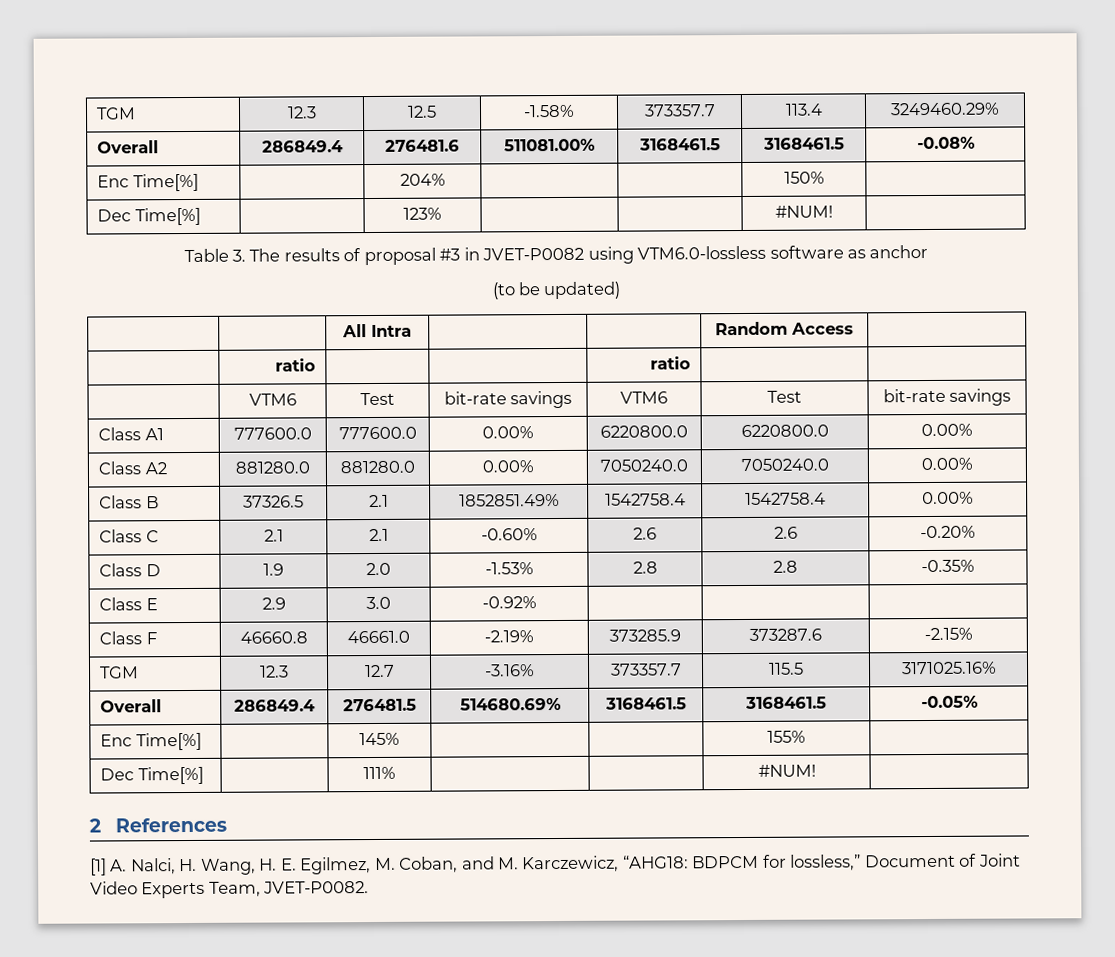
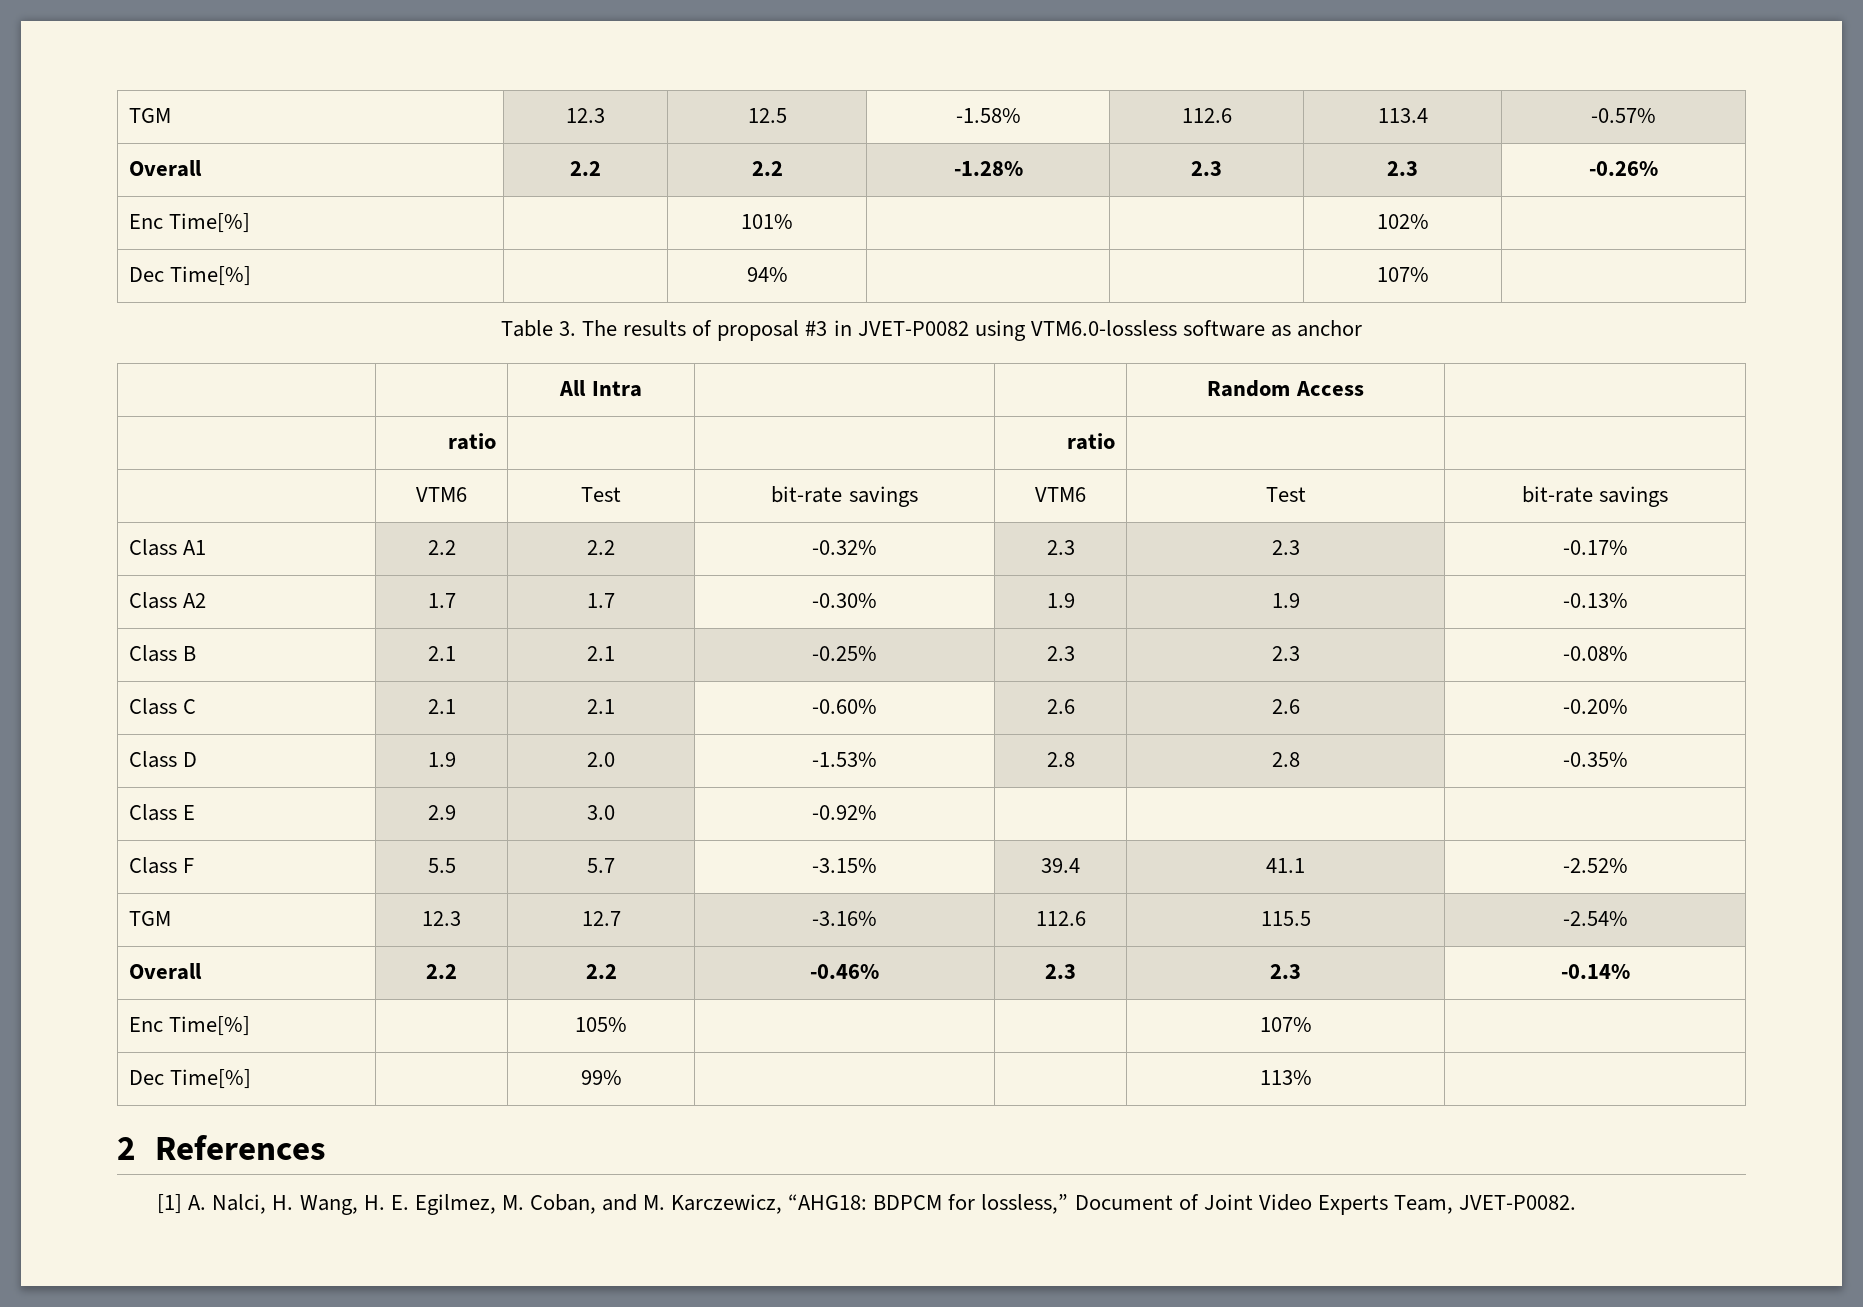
[643,104,716,117] 373357.7 -> [1181,108,1232,123] 112.6
[890,102,1000,116] [97,140,160,154] [261,140,344,153] [385,139,460,152] [504,138,596,152] [638,138,721,151] [762,137,845,150] [916,136,976,150] [97,173,199,192] [399,173,446,186] [783,171,825,184] [97,207,201,226] [403,207,442,220] [775,205,833,218] 3249460.29% // Overall | 286849.4 | 276481.6 | 511081.00% | 3168461.5 | 3168461.5 | -0.08% // Enc Time[%] | | 204% | | | 150% | // Dec Time[%] | | 123% | | | #NUM! -> [1591,108,1656,123] [128,160,202,177] [570,161,601,176] [751,161,783,176] [953,161,1023,176] [1191,161,1222,176] [1387,161,1418,176] [1589,161,1658,176] [128,213,250,233] [741,214,793,229] [1376,214,1429,229] [128,266,251,286] [746,267,788,282] [1376,267,1429,282] -0.57% // Overall | 2.2 | 2.2 | -1.28% | 2.3 | 2.3 | -0.26% // Enc Time[%] | | 101% | | | 102% | // Dec Time[%] | | 94% | | | 107%
[491,281,622,300] // (to be updated) -> (1362, 328) none
[233,427,312,440] [338,426,417,440] [482,426,534,439] [600,425,688,438] [740,424,829,438] [921,423,973,437] [98,461,167,475] [235,461,310,474] [340,460,415,474] [482,460,534,473] [600,459,688,472] [740,458,829,472] [921,457,973,471] 777600.0 | 777600.0 | 0.00% | 6220800.0 | 6220800.0 | 0.00% // Class A2 | 881280.0 | 881280.0 | 0.00% | 7050240.0 | 7050240.0 | 0.00% -> [427,540,456,555] [587,540,615,555] [812,540,877,555] [1046,540,1075,555] [1271,540,1300,555] [1562,540,1628,555] [128,592,206,609] [427,593,456,608] [587,593,615,608] [812,593,877,608] [1046,593,1075,608] [1271,593,1300,608] [1562,593,1628,608] 2.2 | 2.2 | -0.32% | 2.3 | 2.3 | -0.17% // Class A2 | 1.7 | 1.7 | -0.30% | 1.9 | 1.9 | -0.13%
[243,495,304,508] [368,494,389,508] [458,493,560,507] [604,493,686,506] [745,492,826,505] [922,491,974,505] 37326.5 | 2.1 | 1852851.49% | 1542758.4 | 1542758.4 | 0.00% -> [427,646,456,661] [587,646,615,661] [812,646,877,661] [1046,646,1075,661] [1271,646,1300,661] [1562,646,1628,661] 2.1 | 2.1 | -0.25% | 2.3 | 2.3 | -0.08%
[239,631,308,644] [347,630,410,644] [484,630,534,643] [609,629,681,642] [749,628,822,641] [923,627,973,641] 46660.8 | 46661.0 | -2.19% | 373285.9 | 373287.6 | -2.15% -> [427,858,456,873] [587,858,615,873] [812,858,877,873] [1041,858,1080,873] [1265,858,1305,873] [1562,858,1628,873] 5.5 | 5.7 | -3.15% | 39.4 | 41.1 | -2.52%
[610,663,682,676] 373357.7 -> [1035,911,1086,926] 112.6
[900,661,997,675] [100,699,163,713] [234,699,316,712] [342,698,417,712] [459,697,562,711] [604,697,687,710] [745,696,827,709] [920,695,979,709] [100,732,202,751] [359,732,400,746] [767,730,806,743] [100,766,204,785] [363,766,396,780] [757,764,816,777] 3171025.16% // Overall | 286849.4 | 276481.5 | 514680.69% | 3168461.5 | 3168461.5 | -0.05% // Enc Time[%] | | 145% | | | 155% | // Dec Time[%] | | 111% | | | #NUM! -> [1562,911,1628,926] [128,963,202,980] [426,964,457,979] [585,964,617,979] [810,964,879,979] [1045,964,1076,979] [1269,964,1301,979] [1560,964,1630,979] [128,1016,250,1036] [575,1017,627,1032] [1259,1017,1312,1032] [128,1069,251,1089] [580,1070,622,1085] [1259,1070,1312,1085] -2.54% // Overall | 2.2 | 2.2 | -0.46% | 2.3 | 2.3 | -0.14% // Enc Time[%] | | 105% | | | 107% | // Dec Time[%] | | 99% | | | 113%

